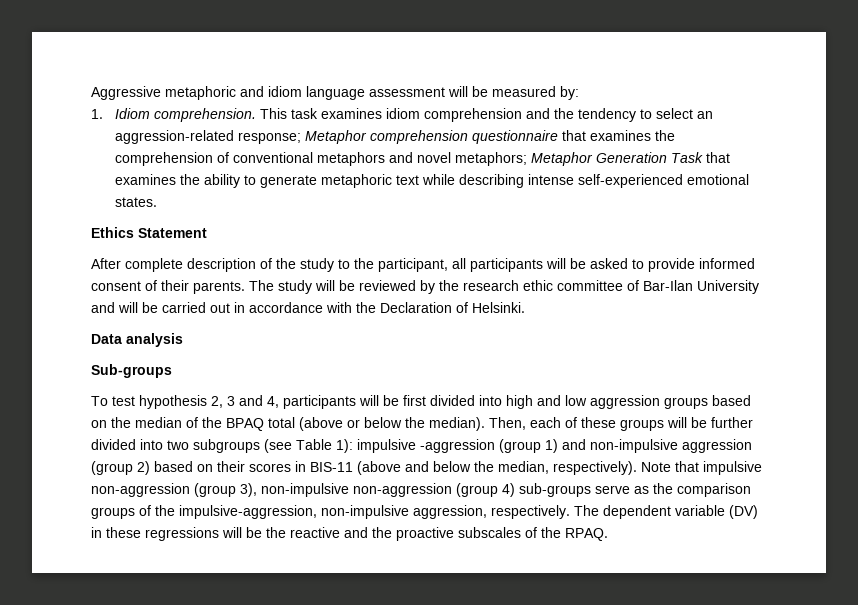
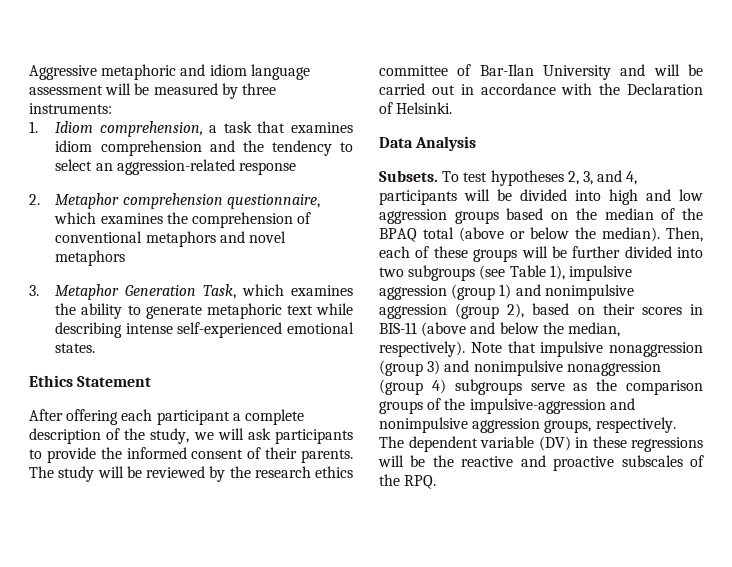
[560,86,579,100] by: -> [221,83,276,99] [29,103,112,114] by three instruments:
[153,108,318,122] comprehension. This task -> [99,121,286,137] comprehension, a task that
[237,130,586,144] response; Metaphor comprehension questionnaire that -> [238,162,296,175] [29,193,320,209] [54,212,97,224] response // 2. Metaphor comprehension questionnaire, which
[454,152,730,166] metaphors; Metaphor Generation Task that -> [55,250,126,266] [29,284,285,300] metaphors // 3. Metaphor Generation Task, which
[125,258,628,272] complete description of the study to the participant, all participants will be asked -> [66,409,304,425] [29,428,353,444] offering each participant a complete description of the study, we will ask participants
(695, 265) none -> [100,447,122,459] the
[523,280,553,291] ethic -> [315,466,353,478] ethics
[126,333,183,347] [91,364,172,378] [91,395,235,409] analysis // Sub-groups // To test hypothesis 2, 3 -> [415,136,477,151] [379,170,593,186] Analysis // Subsets. To test hypotheses 2, 3,
[403,395,426,406] first -> (512, 195) none
[336,439,495,453] 1): impulsive -aggression -> [549,265,632,281] [379,285,447,300] 1), impulsive aggression
[590,439,752,453] [91,461,150,475] non-impulsive aggression (group 2) -> [544,284,634,300] [379,303,525,319] nonimpulsive aggression (group 2),
[91,483,452,497] non-aggression (group 3), non-impulsive non-aggression -> [609,342,703,357] [379,360,661,376] nonaggression (group 3) and nonimpulsive nonaggression
[519,483,591,497] sub-groups -> [454,379,522,395] subgroups
[179,505,487,519] impulsive-aggression, non-impulsive aggression, -> [469,398,635,414] [379,417,592,433] impulsive-aggression and nonimpulsive aggression groups,
[372,527,392,538] the -> (546, 461) none
[565,528,608,541] RPAQ. -> [404,475,437,489] RPQ.

